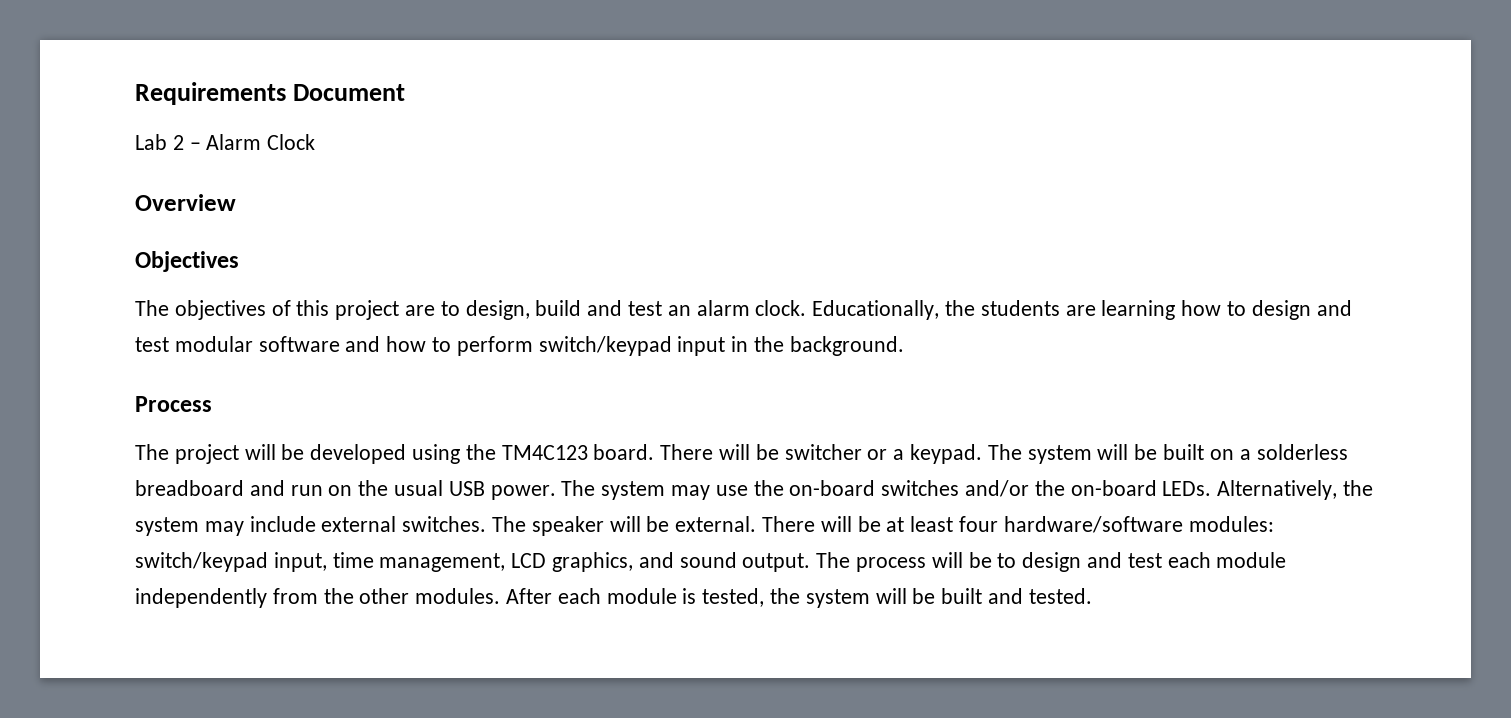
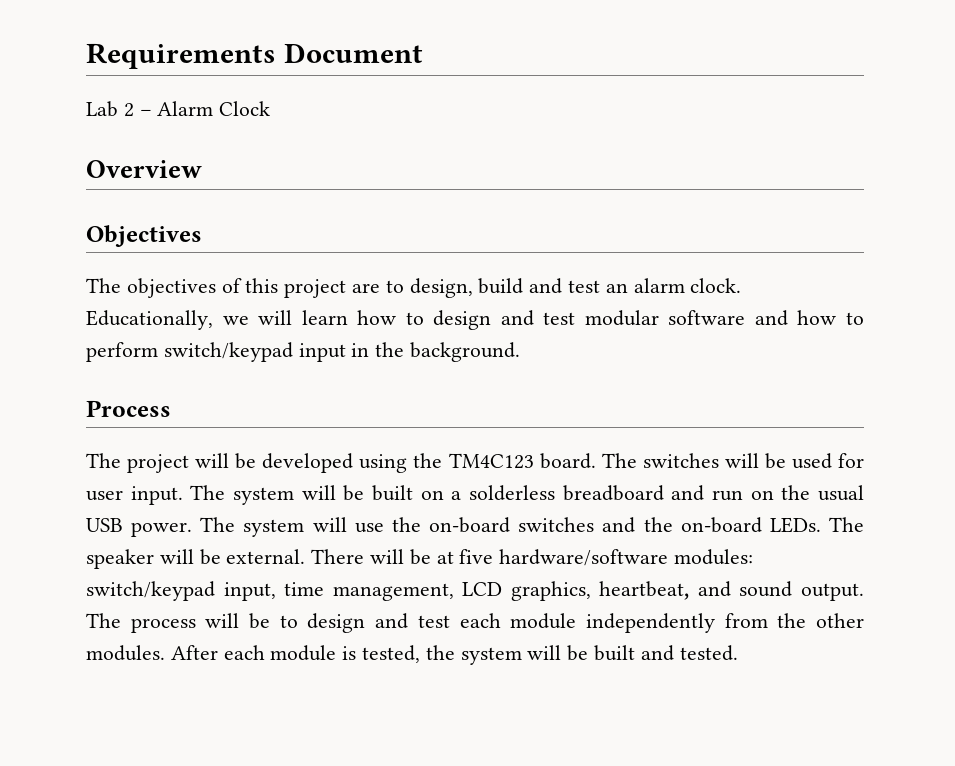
[945,300,1176,320] the students are learning -> [222,310,348,325] we will learn
[660,444,983,464] There will be switcher or a keypad. -> [601,453,864,469] [86,486,183,505] The switches will be used for user input.
[671,485,711,500] may -> [312,517,347,532] will
[965,480,1030,497] and/or -> [602,517,636,533] and
[1217,480,1374,500] [135,516,487,536] Alternatively, the system may include external switches. -> (821, 525) none
[910,516,999,532] least four -> [459,549,494,564] five
(634, 562) none -> [599,581,690,600] heartbeat,

